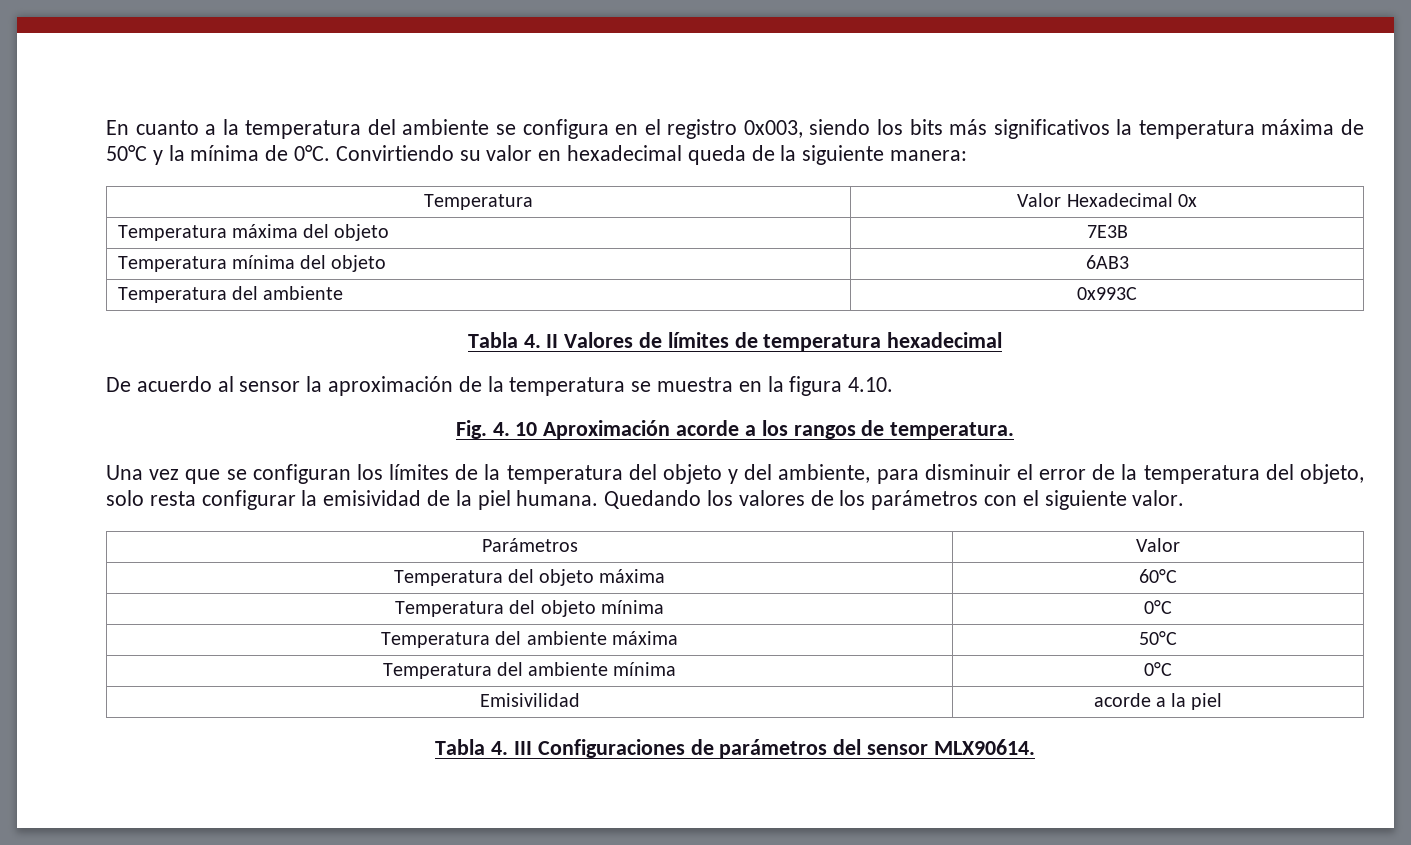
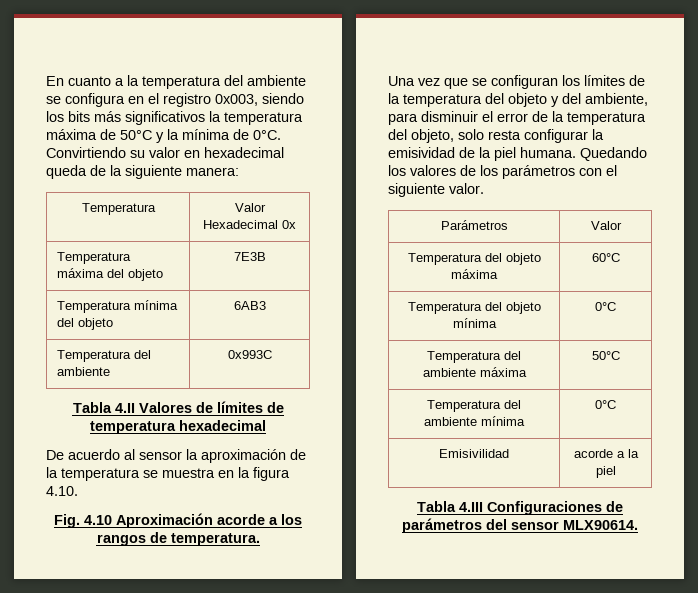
[523,334,559,348] 4. II -> [114,403,135,413] 4.II
[492,422,538,436] 4. 10 -> [84,515,112,525] 4.10
[491,741,532,755] 4. III -> [459,502,483,512] 4.III

